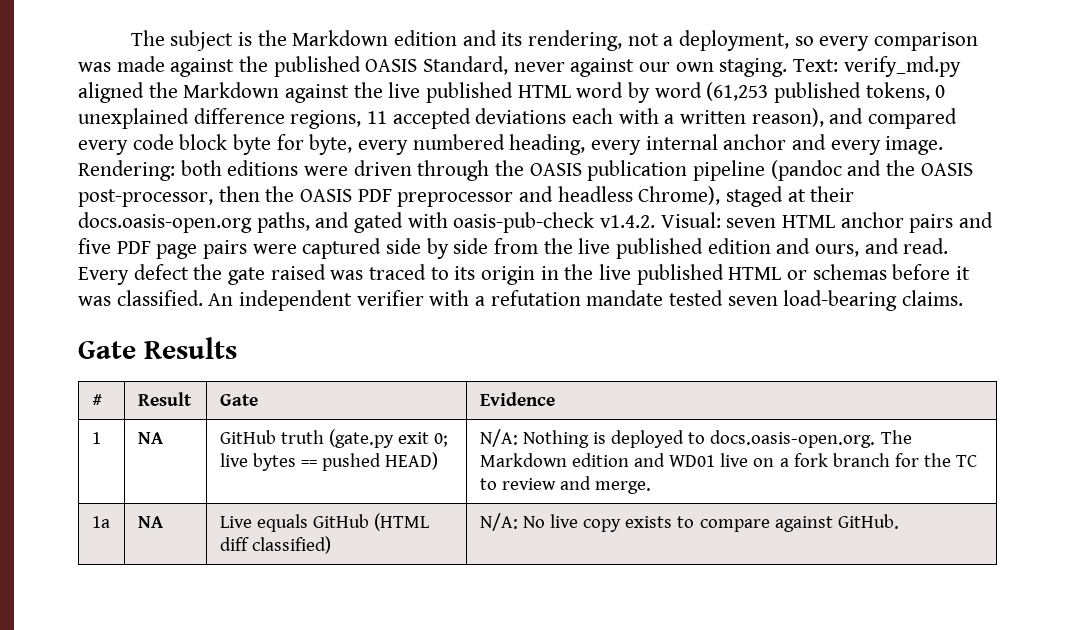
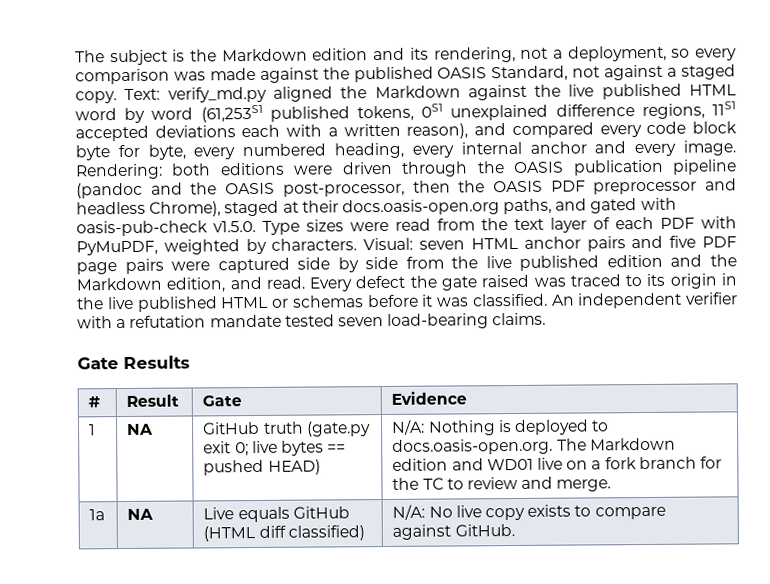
[513,58,788,77] never against our own staging. -> [572,64,736,81] [75,91,117,104] not against a staged copy.
[706,82,769,101] (61,253 -> [200,104,263,123] (61,253S1
[935,85,946,98] 0 -> [421,103,444,118] 0S1
[367,111,388,124] 11 -> [712,101,736,116] 11S1
[600,215,656,228] v1.4.2. -> [213,216,737,235] [76,238,358,256] v1.5.0. Type sizes were read from the text layer of each PDF with PyMuPDF, weighted by characters.
[815,244,860,257] ours, -> [710,254,738,267] [76,277,226,293] the Markdown edition,

